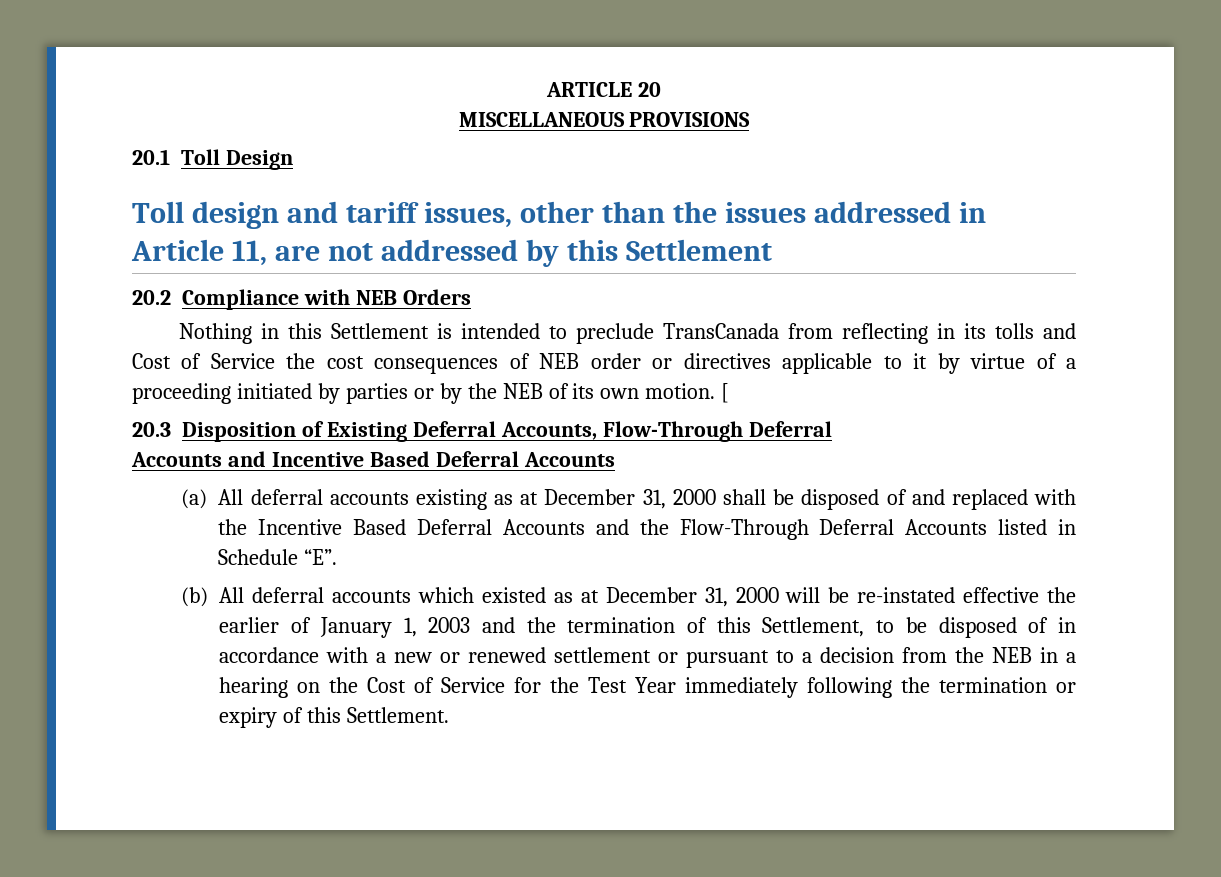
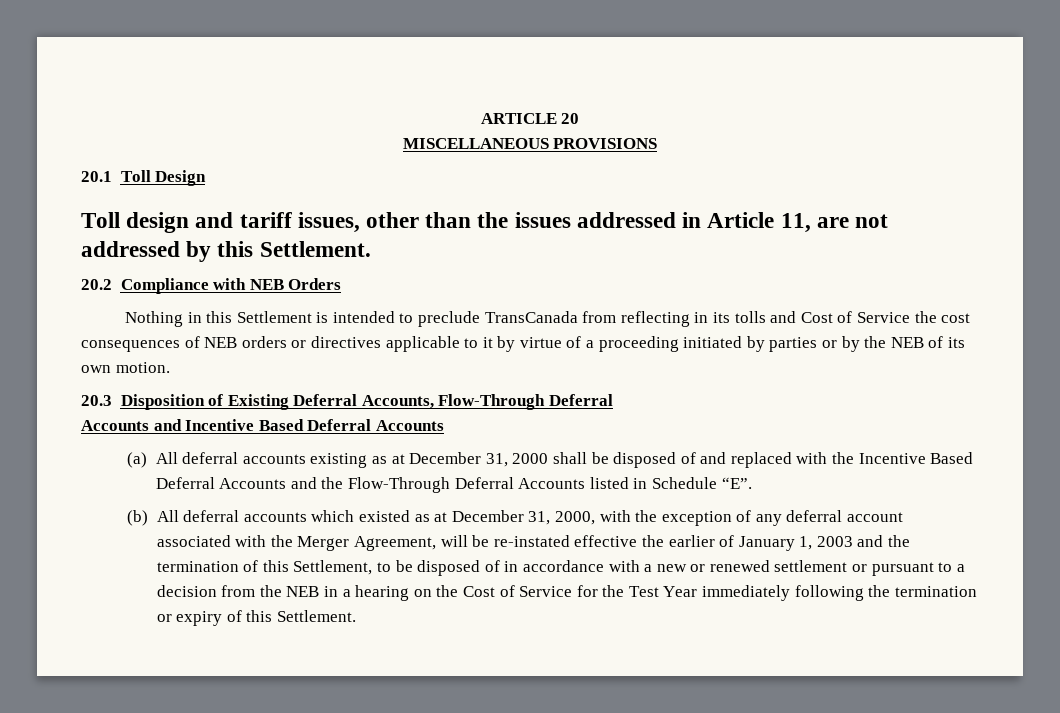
[625,239,772,261] Settlement -> [259,241,371,257] Settlement.
[590,353,641,369] order -> [241,336,287,348] orders
[721,383,730,403] [ -> (170, 367) none
[735,587,779,603] 2000 -> [554,510,904,526] [156,535,436,551] 2000, with the exception of any deferral account associated with the Merger Agreement,

